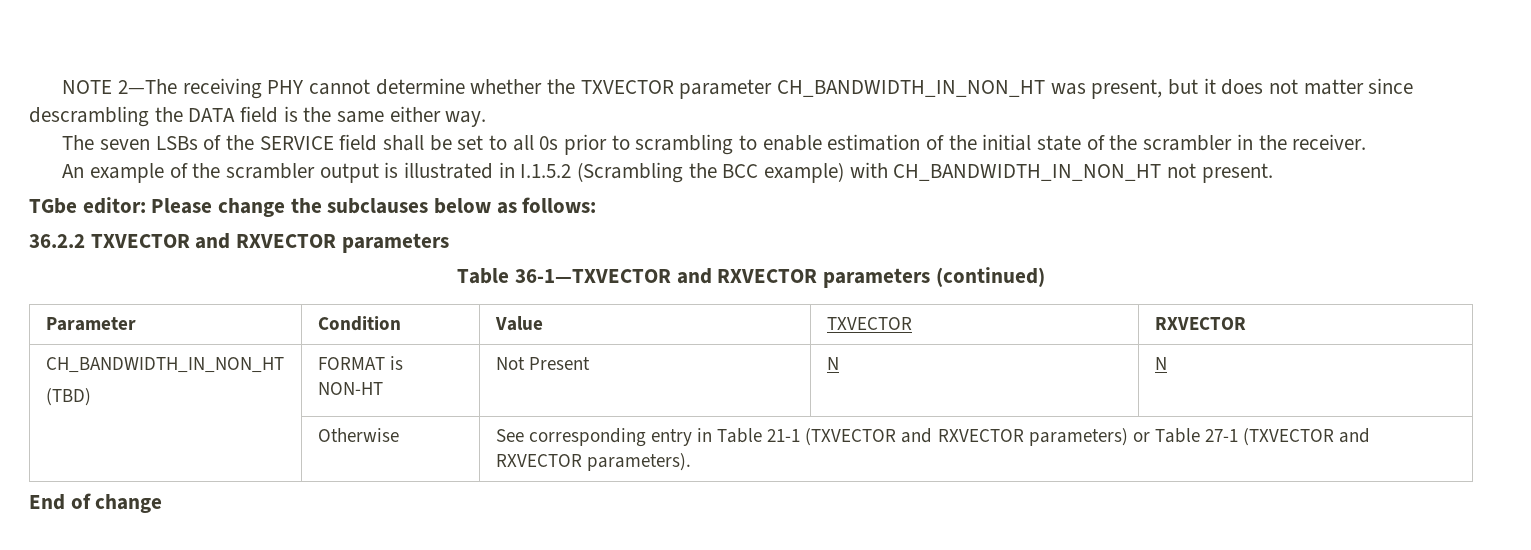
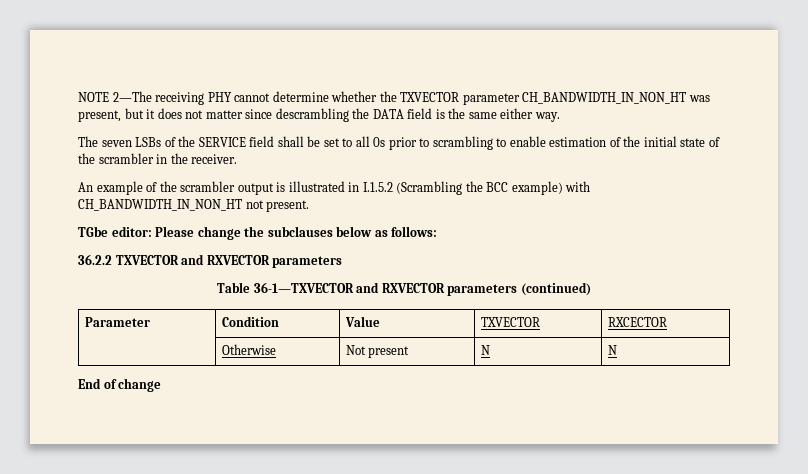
[1154,317,1246,330] [45,357,284,373] [45,388,91,406] [317,356,403,370] [317,382,383,395] RXVECTOR // CH_BANDWIDTH_IN_NON_HT // (TBD) | FORMAT is NON-HT -> [607,317,667,327] [221,344,276,355] RXCECTOR // | Otherwise
[528,357,590,370] Present -> [368,346,410,358] present
[317,428,399,442] [495,428,1371,447] [495,453,691,471] // | Otherwise | See corresponding entry in Table 21-1 (TXVECTOR and RXVECTOR parameters) or Table 27-1 (TXVECTOR and RXVECTOR parameters). -> (617, 350) none

